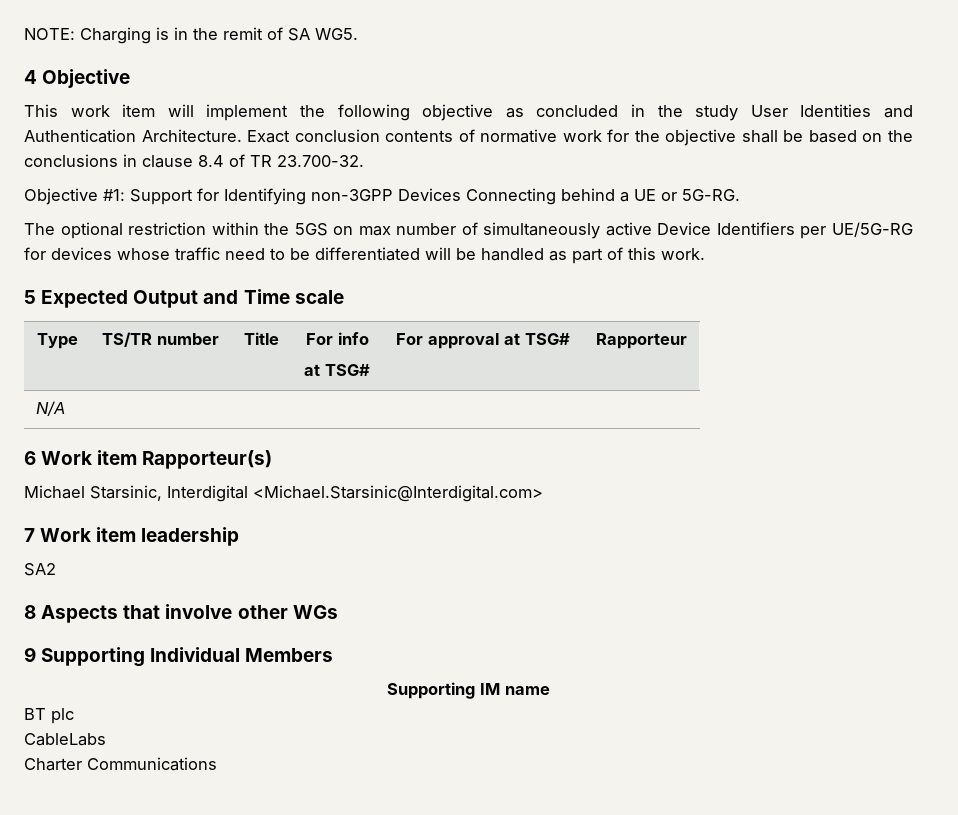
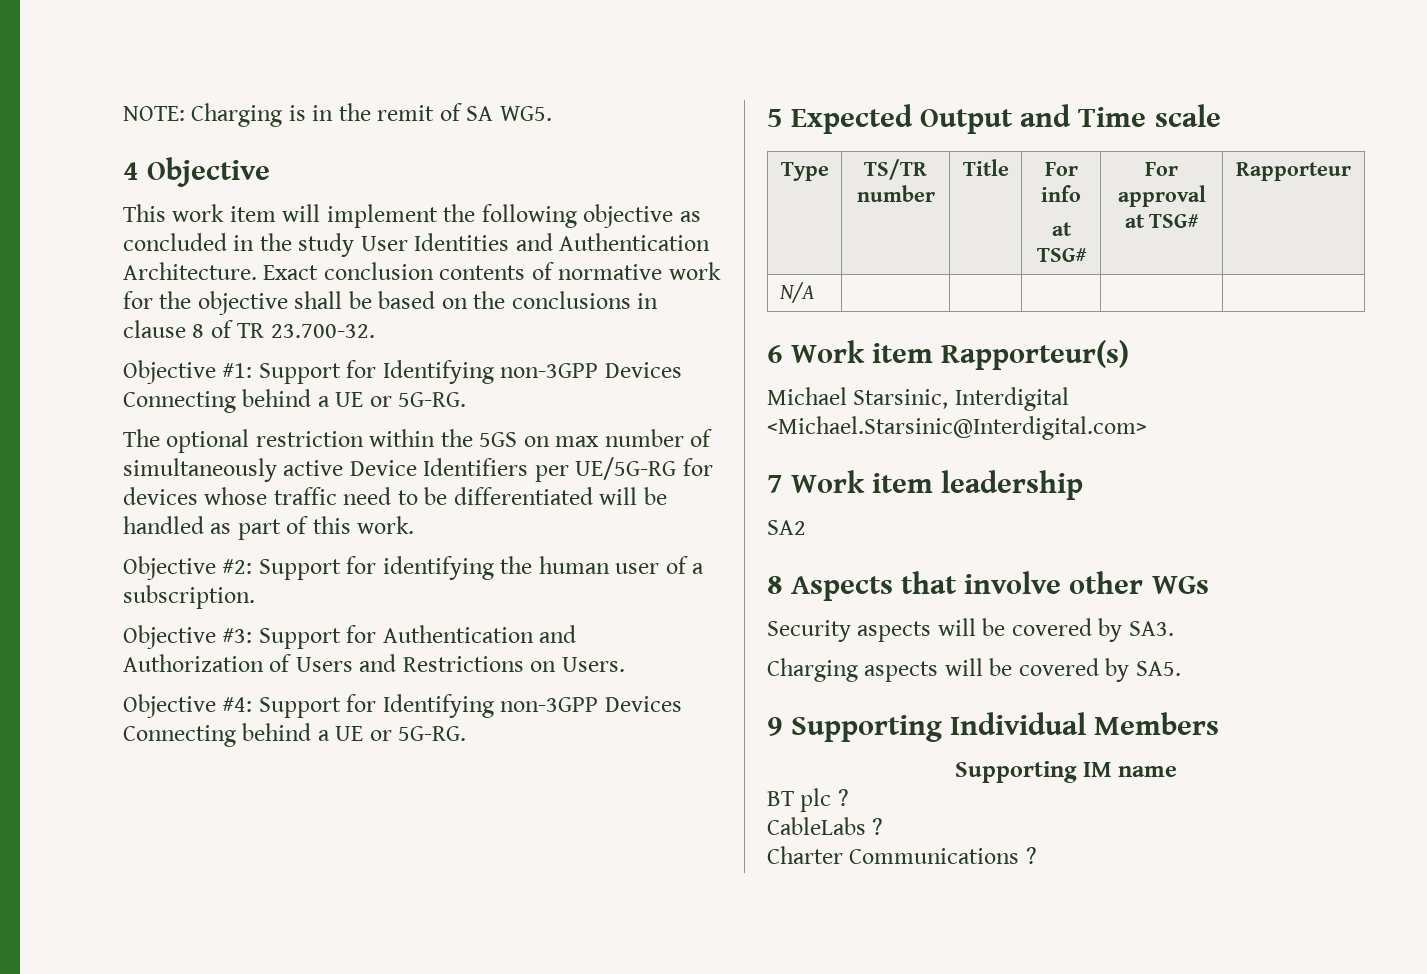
[198,155,224,167] 8.4 -> [192,324,205,338] 8
(705, 254) none -> [123,556,705,580] [123,585,255,609] [123,625,577,649] [123,654,625,672] [123,694,682,718] [123,723,467,747] // Objective #2: Support for identifying the human user of a subscription. // Objective #3: Support for Authentication and Authorization of Users and Restrictions on Users. // Objective #4: Support for Identifying non-3GPP Devices Connecting behind a UE or 5G-RG.
(338, 612) none -> [767,618,1174,642] [767,658,1181,682] // Security aspects will be covered by SA3. // Charging aspects will be covered by SA5.
(74, 716) none -> [837,789,849,806] ?
(106, 739) none -> [872,818,884,835] ?
(217, 764) none -> [1025,847,1037,864] ?

